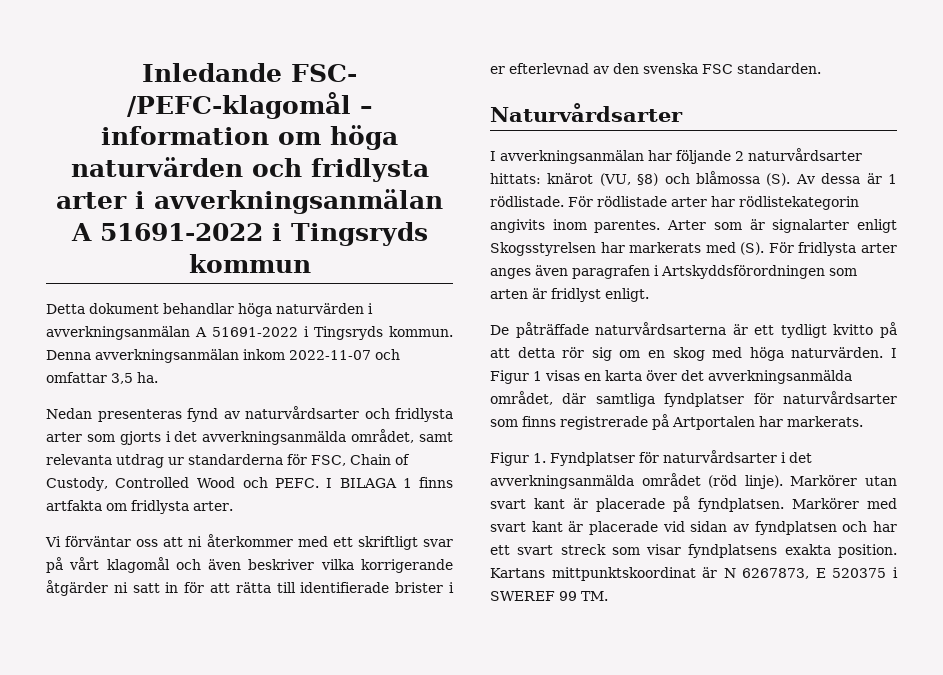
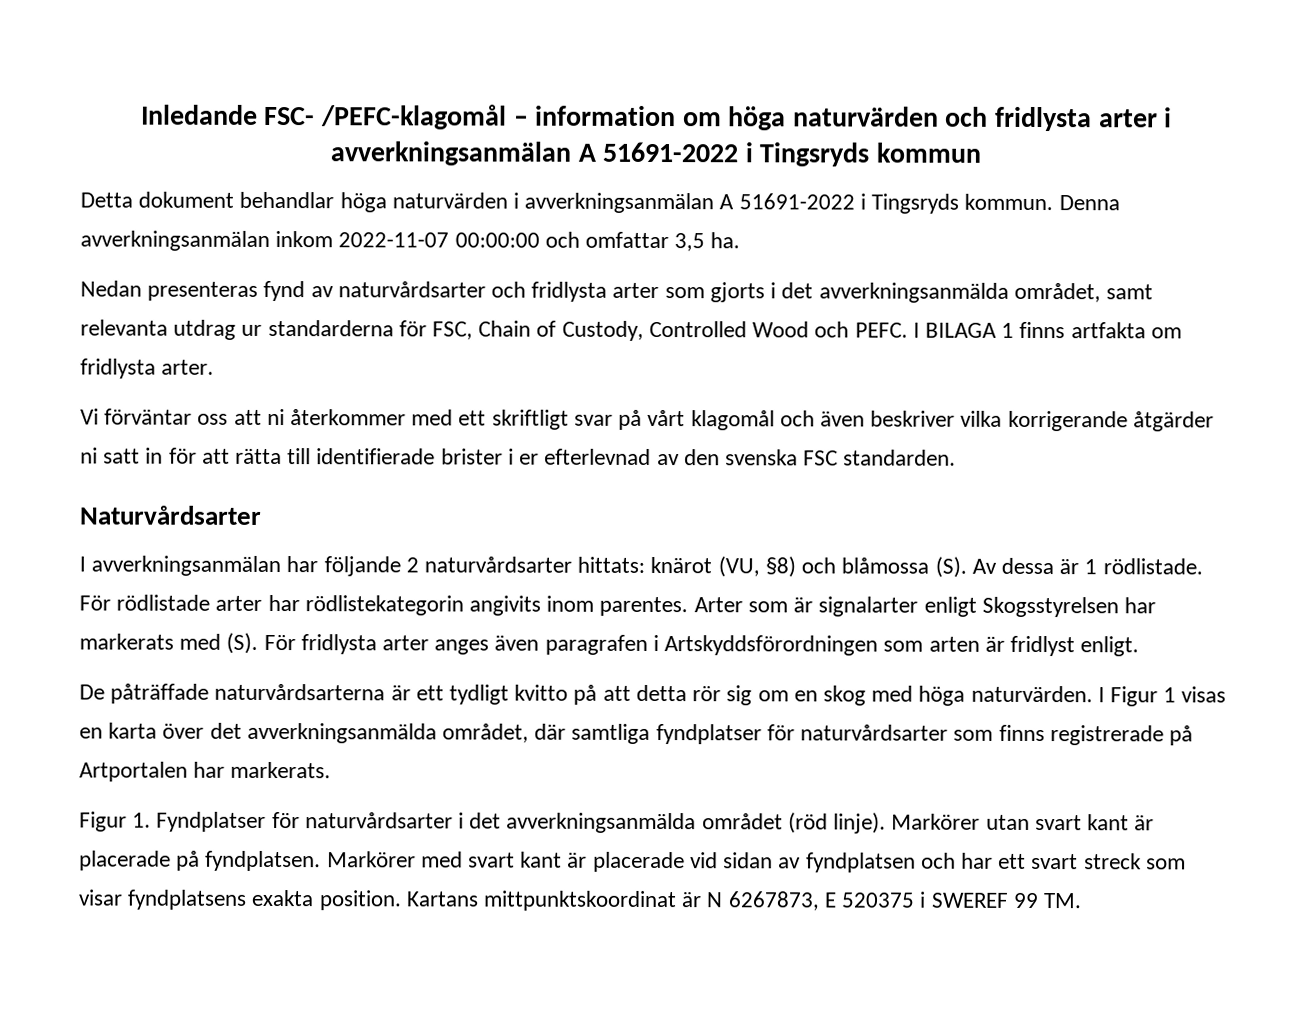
(371, 355) none -> [454,232,540,248] 00:00:00

